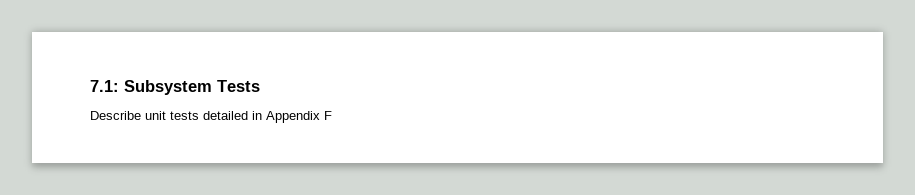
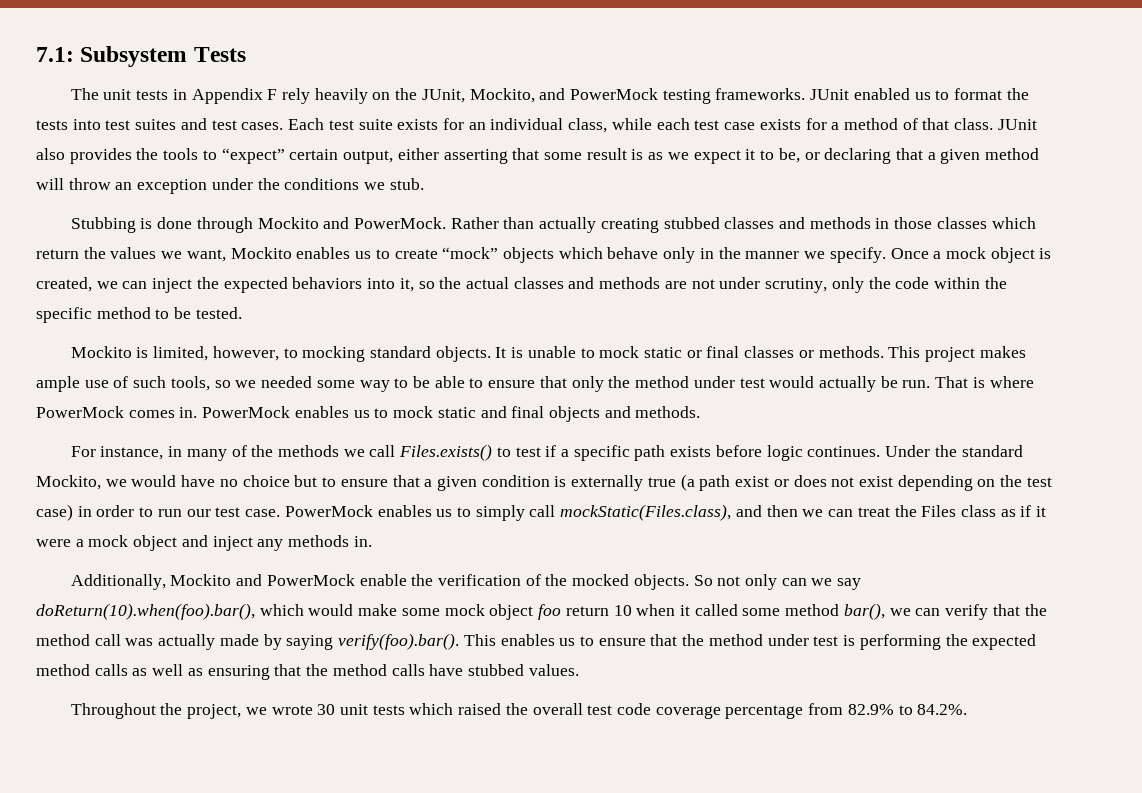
[90,111,248,120] Describe unit tests detailed -> [70,88,169,100] The unit tests
(332, 115) none -> [281,88,1029,104] [36,118,1037,133] [36,148,1040,164] [36,178,424,194] [70,217,1036,233] [36,247,1052,263] [36,277,1007,293] [36,307,242,323] [70,346,1026,362] [36,376,1034,392] [36,406,701,422] [70,444,1023,461] [36,474,1052,491] [36,504,1047,521] [36,535,372,551] [70,574,862,590] [36,603,1047,620] [36,633,1037,650] [36,664,579,680] [70,703,968,719] rely heavily on the JUnit, Mockito, and PowerMock testing frameworks. JUnit enabled us to format the tests into test suites and test cases. Each test suite exists for an individual class, while each test case exists for a method of that class. JUnit also provides the tools to “expect” certain output, either asserting that some result is as we expect it to be, or declaring that a given method will throw an exception under the conditions we stub. // Stubbing is done through Mockito and PowerMock. Rather than actually creating stubbed classes and methods in those classes which return the values we want, Mockito enables us to create “mock” objects which behave only in the manner we specify. Once a mock object is created, we can inject the expected behaviors into it, so the actual classes and methods are not under scrutiny, only the code within the specific method to be tested. // Mockito is limited, however, to mocking standard objects. It is unable to mock static or final classes or methods. This project makes ample use of such tools, so we needed some way to be able to ensure that only the method under test would actually be run. That is where PowerMock comes in. PowerMock enables us to mock static and final objects and methods. // For instance, in many of the methods we call Files.exists() to test if a specific path exists before logic continues. Under the standard Mockito, we would have no choice but to ensure that a given condition is externally true (a path exist or does not exist depending on the test case) in order to run our test case. PowerMock enables us to simply call mockStatic(Files.class), and then we can treat the Files class as if it were a mock object and inject any methods in. // Additionally, Mockito and PowerMock enable the verification of the mocked objects. So not only can we say doReturn(10).when(foo).bar(), which would make some mock object foo return 10 when it called some method bar(), we can verify that the method call was actually made by saying verify(foo).bar(). This enables us to ensure that the method under test is performing the expected method calls as well as ensuring that the method calls have stubbed values. // Throughout the project, we wrote 30 unit tests which raised the overall test code coverage percentage from 82.9% to 84.2%.

